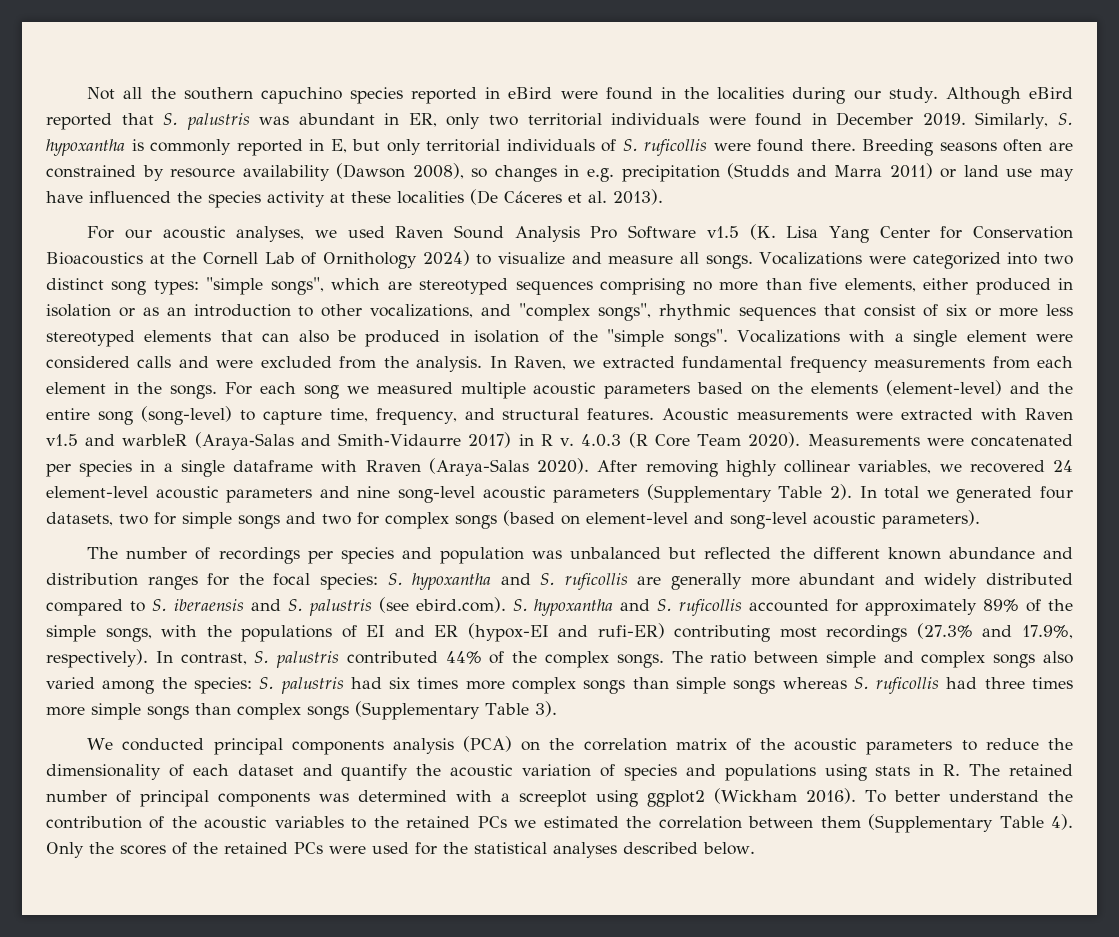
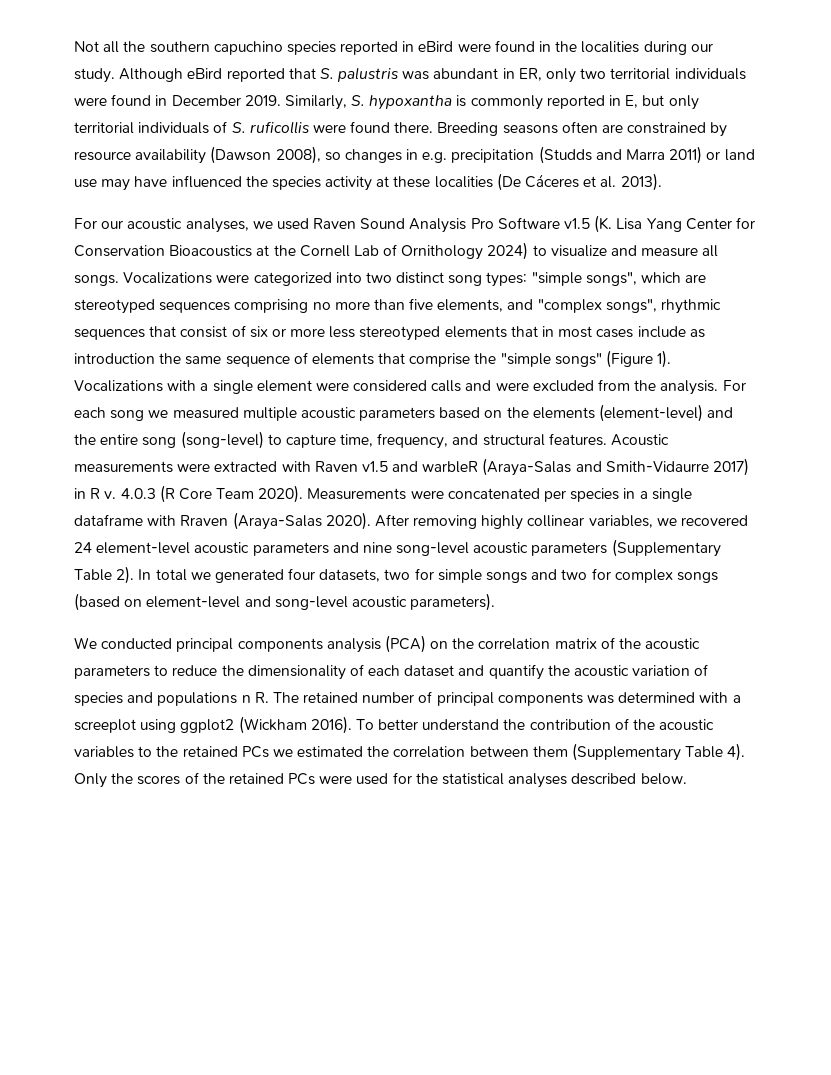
[923,278,1074,295] [46,304,474,318] either produced in isolation or as an introduction to other vocalizations, -> (504, 305) none
[262,329,728,347] can also be produced in isolation of the "simple songs". -> [542,326,705,338] [74,350,672,368] in most cases include as introduction the same sequence of elements that comprise the "simple songs" (Figure 1).
[489,356,1073,373] [46,382,217,399] In Raven, we extracted fundamental frequency measurements from each element in the songs. -> (719, 387) none
[87,547,1074,564] [46,573,1073,590] [46,597,1073,616] [46,623,1073,642] [46,649,1074,668] [46,677,1073,694] [46,701,557,720] // The number of recordings per species and population was unbalanced but reflected the different known abundance and distribution ranges for the focal species: S. hypoxantha and S. ruficollis are generally more abundant and widely distributed compared to S. iberaensis and S. palustris (see ebird.com). S. hypoxantha and S. ruficollis accounted for approximately 89% of the simple songs, with the populations of EI and ER (hypox-EI and rufi-ER) contributing most recordings (27.3% and 17.9%, respectively). In contrast, S. palustris contributed 44% of the complex songs. The ratio between simple and complex songs also varied among the species: S. palustris had six times more complex songs than simple songs whereas S. ruficollis had three times more simple songs than complex songs (Supplementary Table 3). -> (496, 602) none
[824,764,935,781] using stats in -> [241,695,251,703] n

